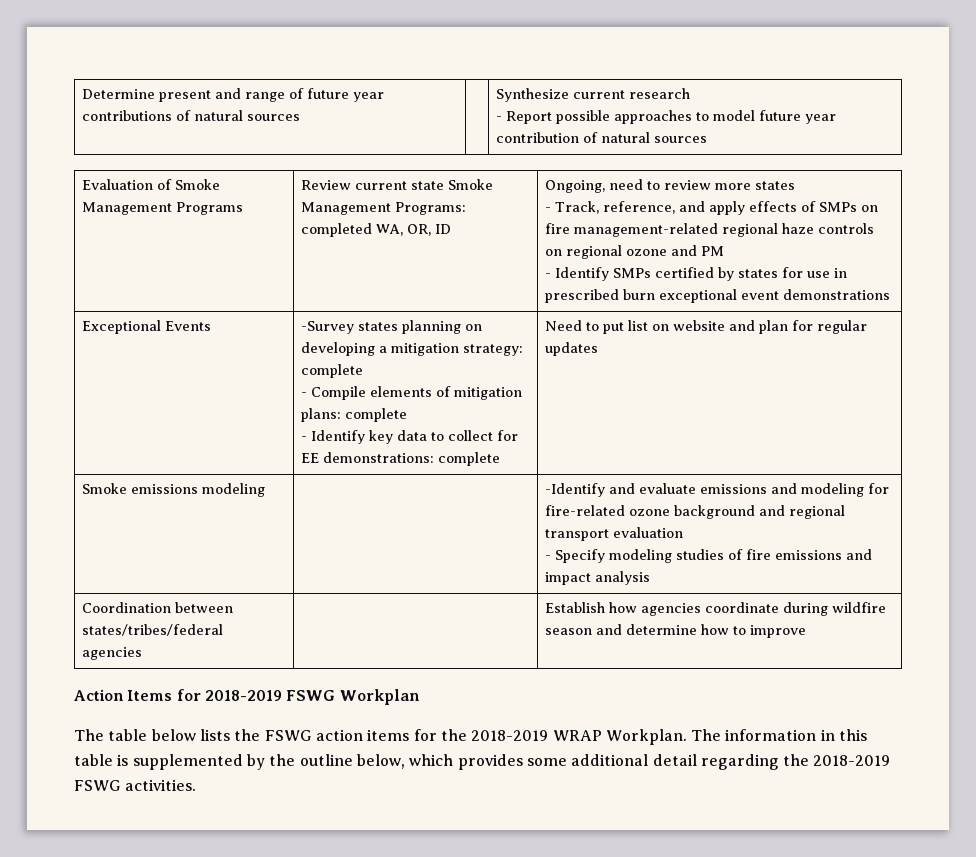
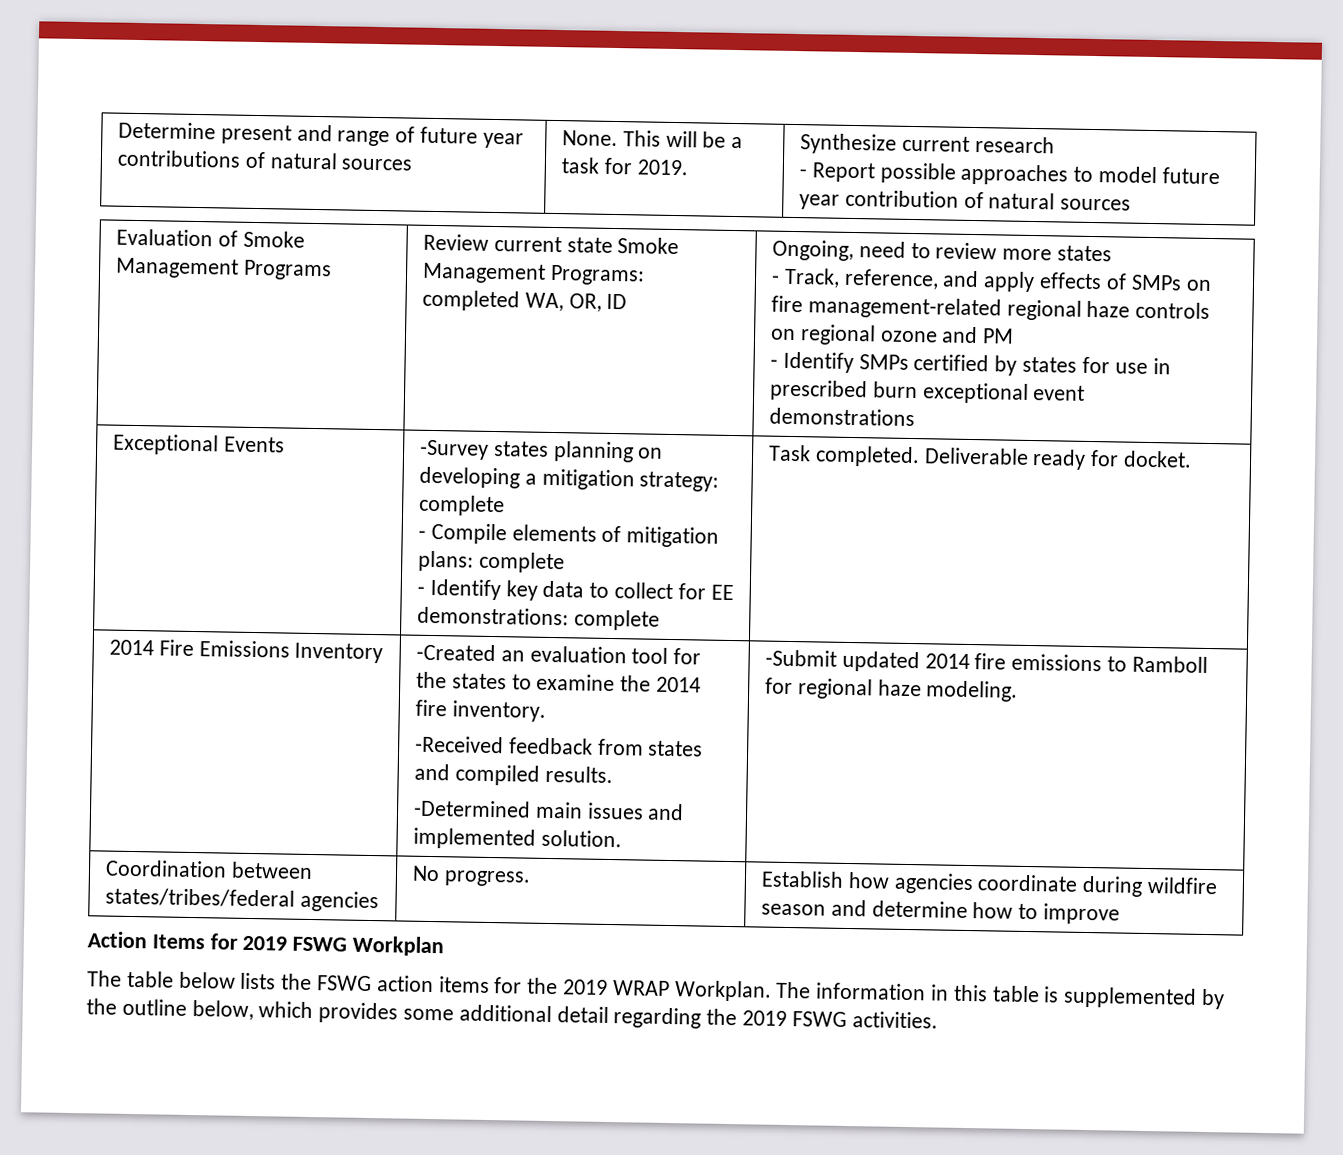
(300, 117) none -> [562,130,744,149] [561,157,688,176] None. This will be a task for 2019.
[544,320,867,334] [544,342,598,356] [81,483,265,497] [544,483,889,497] [544,505,845,519] [544,527,683,541] [544,549,872,563] [544,571,650,585] Need to put list on website and plan for regular updates // Smoke emissions modeling | | -Identify and evaluate emissions and modeling for fire-related ozone background and regional transport evaluation // - Specify modeling studies of fire emissions and impact analysis -> [768,444,1193,470] [109,639,384,664] [416,643,702,665] [416,671,702,693] [415,699,546,722] [415,735,704,757] [414,763,613,786] [413,799,685,821] [413,827,622,850] [765,649,1208,673] [765,677,1019,702] Task completed. Deliverable ready for docket. // 2014 Fire Emissions Inventory | -Created an evaluation tool for the states to examine the 2014 fire inventory. // -Received feedback from states and compiled results. // -Determined main issues and implemented solution. | -Submit updated 2014 fire emissions to Ramboll for regional haze modeling.
(142, 653) none -> [412,865,531,887] No progress.
[204,690,282,701] 2018-2019 -> [242,935,288,951] 2019
[471,730,549,741] 2018-2019 -> [563,979,609,995] 2019
[813,755,891,766] 2018-2019 -> [742,1010,788,1027] 2019

